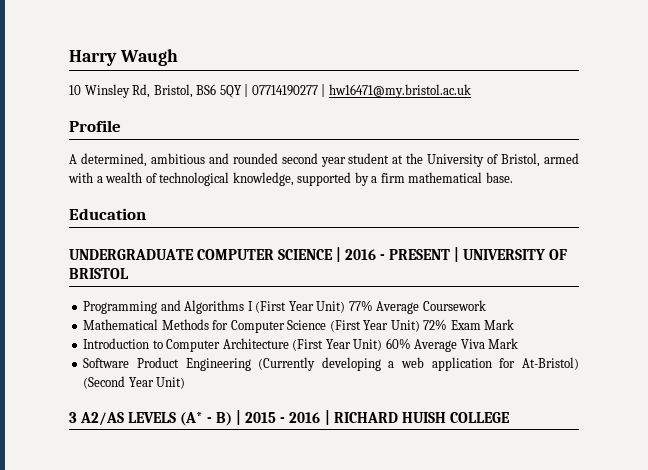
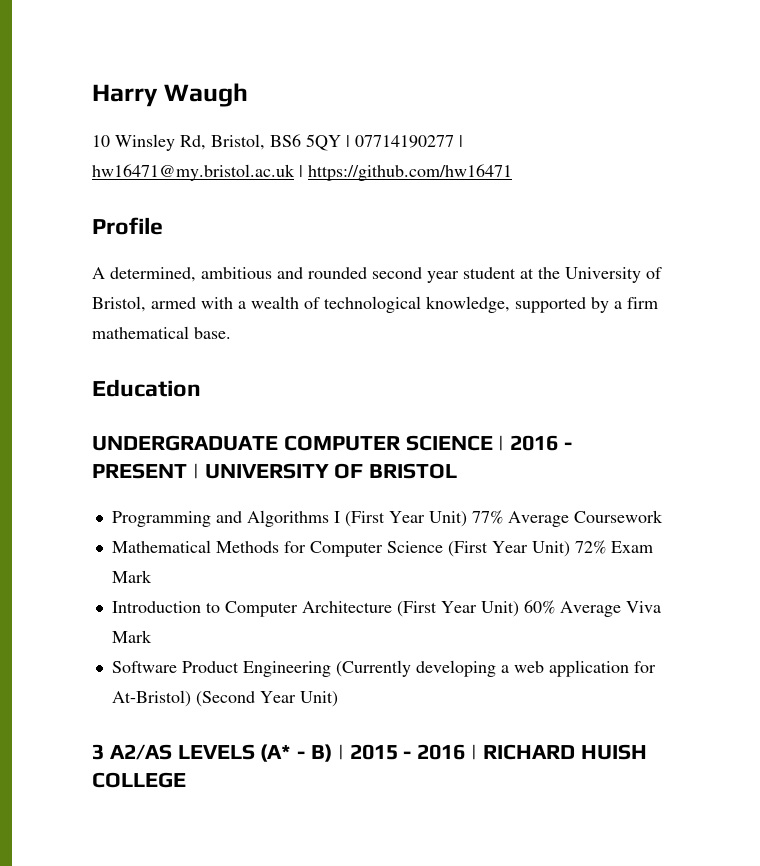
(471, 91) none -> [299,164,512,181] | https://github.com/hw16471

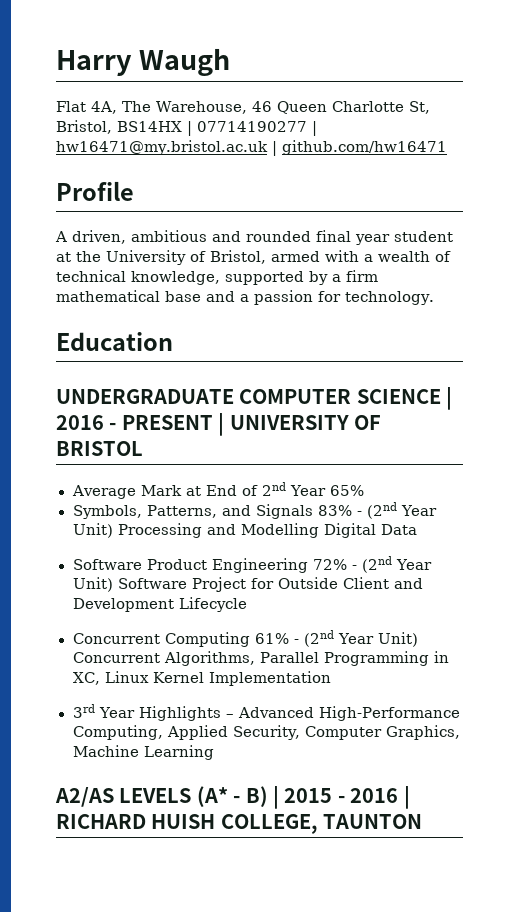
[92,134,341,151] 10 Winsley Rd, Bristol, BS6 5QY -> [56,101,430,114] [56,120,182,134] Flat 4A, The Warehouse, 46 Queen Charlotte St, Bristol, BS14HX
[308,164,512,181] https://github.com/hw16471 -> [281,140,447,155] github.com/hw16471
[110,267,196,282] determined, -> [72,230,126,244] driven,
[372,267,422,279] second -> [316,230,351,242] final
[324,296,421,313] technological -> [56,270,126,282] technical
[194,327,231,339] base. -> [165,290,434,305] base and a passion for technology.
[111,510,663,527] [111,540,653,557] [111,570,152,583] [111,600,661,617] [111,630,152,643] [111,660,656,677] [111,690,338,707] [92,744,104,760] Programming and Algorithms I (First Year Unit) 77% Average Coursework // Mathematical Methods for Computer Science (First Year Unit) 72% Exam Mark // Introduction to Computer Architecture (First Year Unit) 60% Average Viva Mark // Software Product Engineering (Currently developing a web application for At-Bristol) (Second Year Unit) // 3 -> [71,482,365,499] [72,502,438,519] [72,523,417,538] [72,556,433,573] [72,577,423,592] [72,597,247,612] [72,630,419,647] [72,651,449,666] [72,671,331,686] [72,704,461,721] [72,725,461,740] [72,745,214,760] Average Mark at End of 2nd Year 65% // Symbols, Patterns, and Signals 83% - (2nd Year Unit) Processing and Modelling Digital Data // Software Product Engineering 72% - (2nd Year Unit) Software Project for Outside Client and Development Lifecycle // Concurrent Computing 61% - (2nd Year Unit) Concurrent Algorithms, Parallel Programming in XC, Linux Kernel Implementation // 3rd Year Highlights – Advanced High-Performance Computing, Applied Security, Computer Graphics, Machine Learning //
[92,772,186,788] COLLEGE -> [220,814,423,834] COLLEGE, TAUNTON

